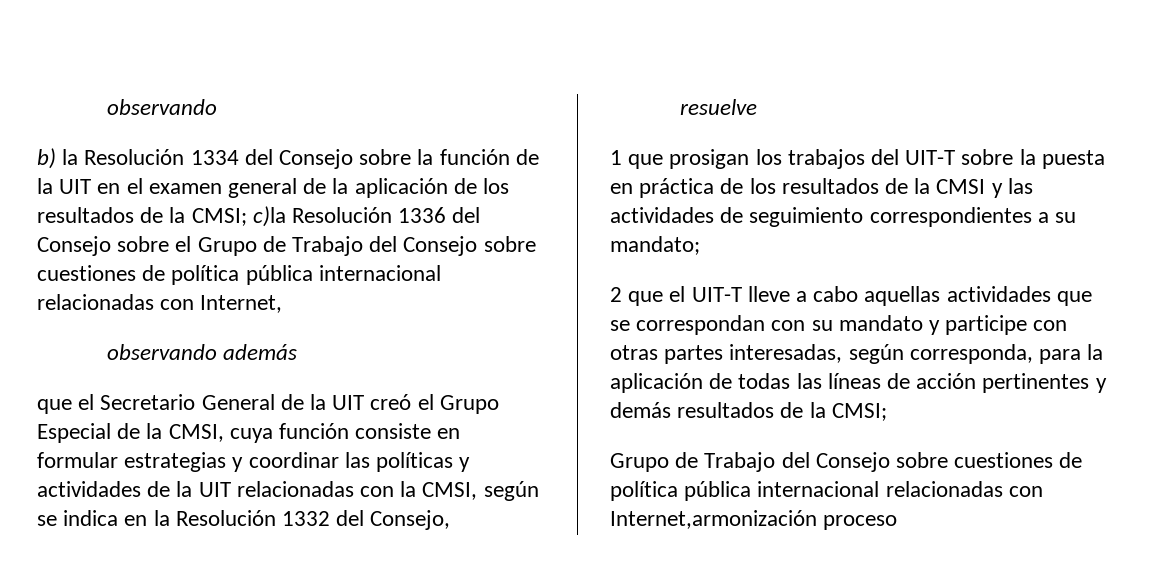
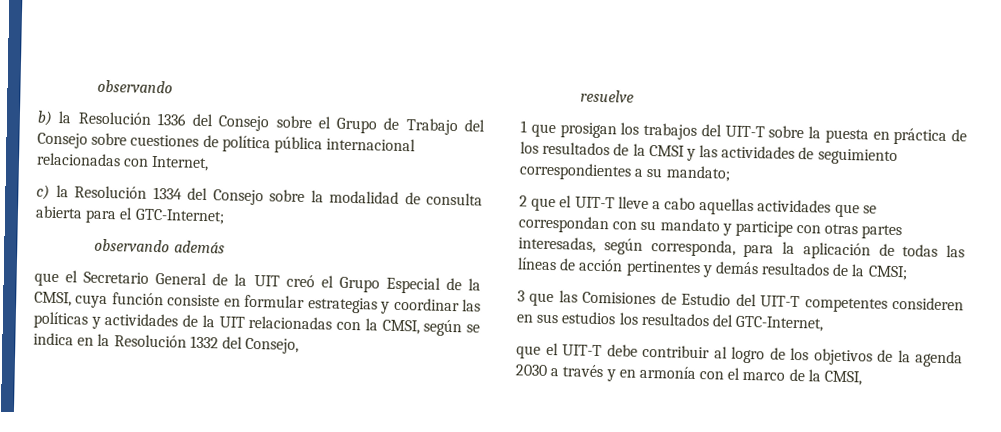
[190,149,539,169] [37,178,510,198] [37,206,393,227] 1334 del Consejo sobre la función de la UIT en el examen general de la aplicación de los resultados de la CMSI; c)la Resolución -> (152, 118) none
(283, 304) none -> [36,184,483,206] [35,205,225,225] // c) la Resolución 1334 del Consejo sobre la modalidad de consulta abierta para el GTC-Internet;
[610,452,1083,472] [610,481,1043,501] [610,510,898,530] Grupo de Trabajo del Consejo sobre cuestiones de política pública internacional relacionadas con Internet,armonización proceso -> [517,290,964,313] [516,311,825,332] [516,342,963,368] [515,364,863,386] 3 que las Comisiones de Estudio del UIT-T competentes consideren en sus estudios los resultados del GTC-Internet, // que el UIT-T debe contribuir al logro de los objetivos de la agenda 2030 a través y en armonía con el marco de la CMSI,

